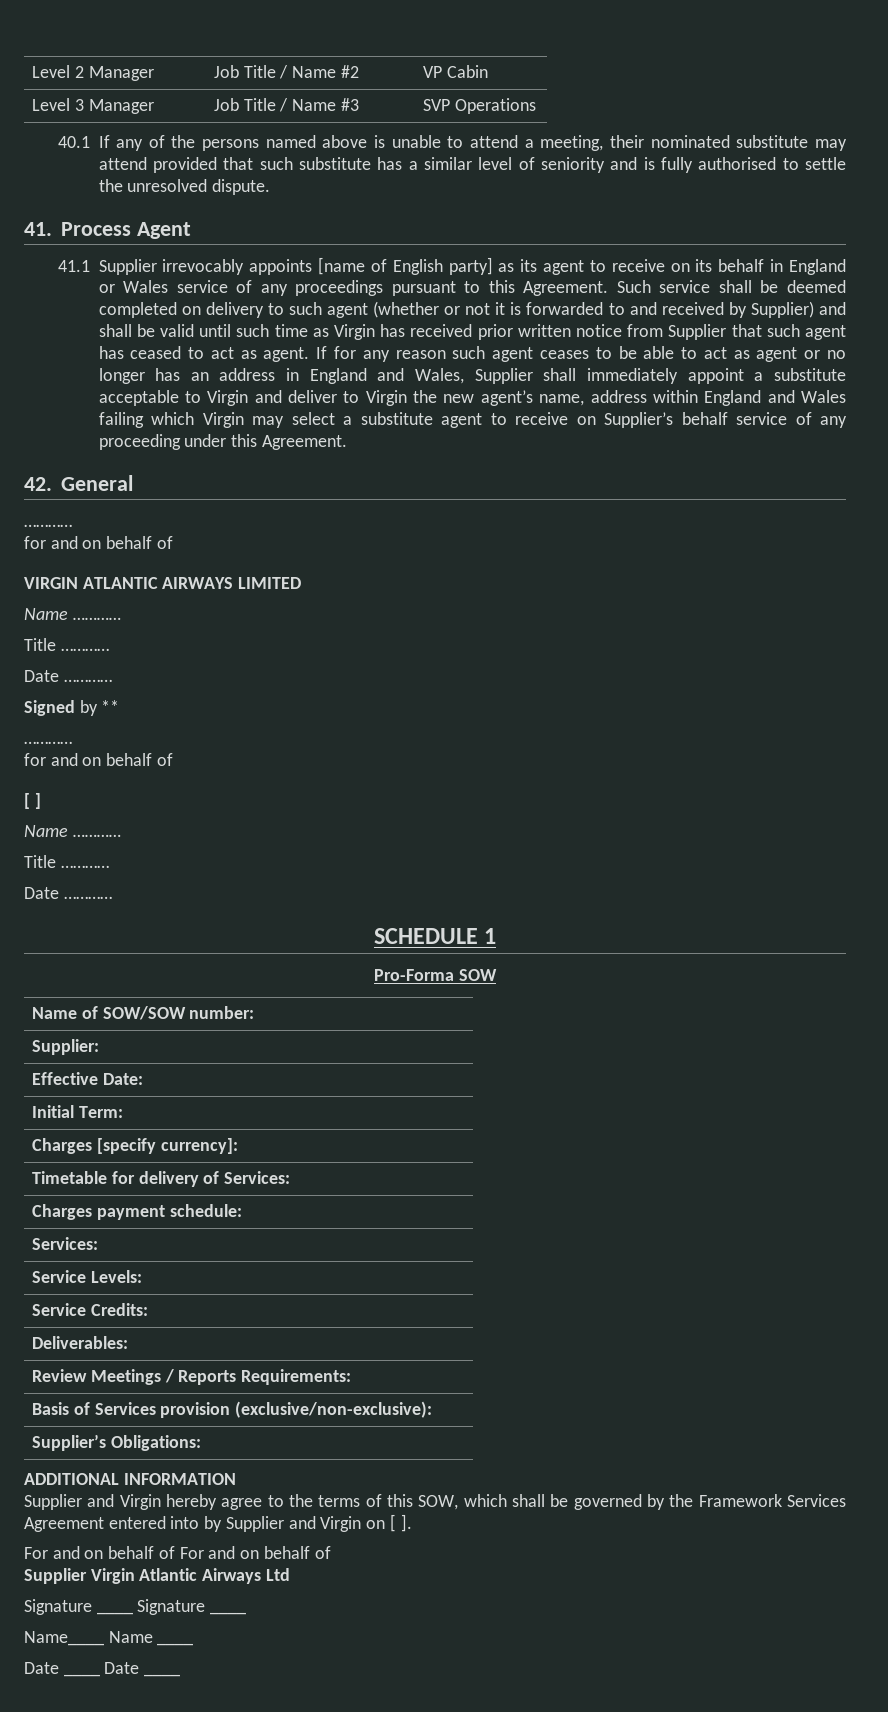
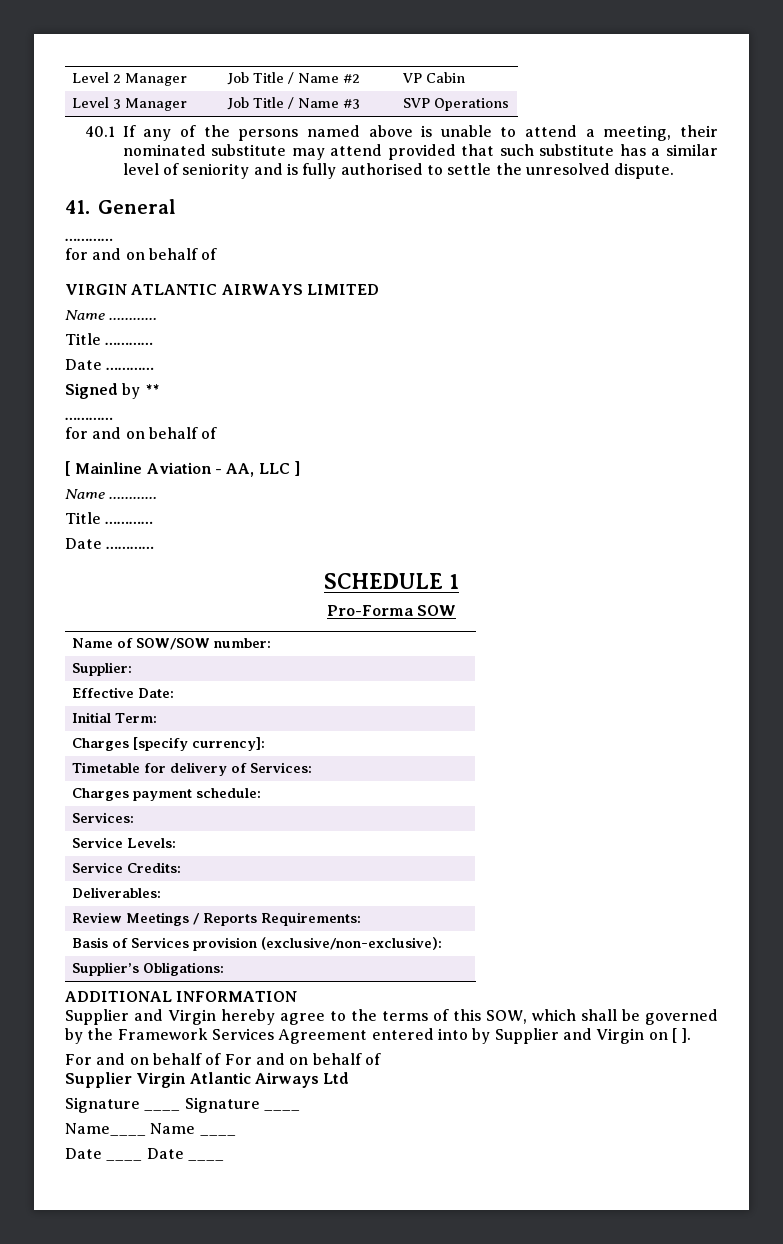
[60,222,191,239] [57,257,846,275] [98,280,847,296] [98,301,846,318] [98,324,846,340] [98,346,847,362] [98,368,847,384] [98,390,847,406] [98,412,848,428] [98,434,347,450] [24,477,52,491] Process Agent // 41.1 Supplier irrevocably appoints [name of English party] as its agent to receive on its behalf in England or Wales service of any proceedings pursuant to this Agreement. Such service shall be deemed completed on delivery to such agent (whether or not it is forwarded to and received by Supplier) and shall be valid until such time as Virgin has received prior written notice from Supplier that such agent has ceased to act as agent. If for any reason such agent ceases to be able to act as agent or no longer has an address in England and Wales, Supplier shall immediately appoint a substitute acceptable to Virgin and deliver to Virgin the new agent’s name, address within England and Wales failing which Virgin may select a substitute agent to receive on Supplier’s behalf service of any proceeding under this Agreement. // 42. -> (90, 207) none
(30, 801) none -> [75,462,290,477] Mainline Aviation - AA, LLC

